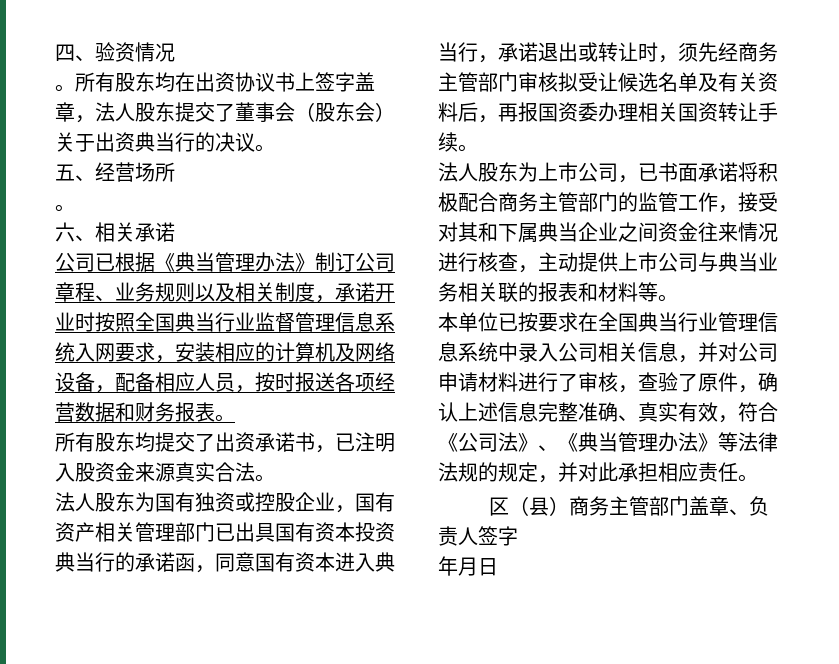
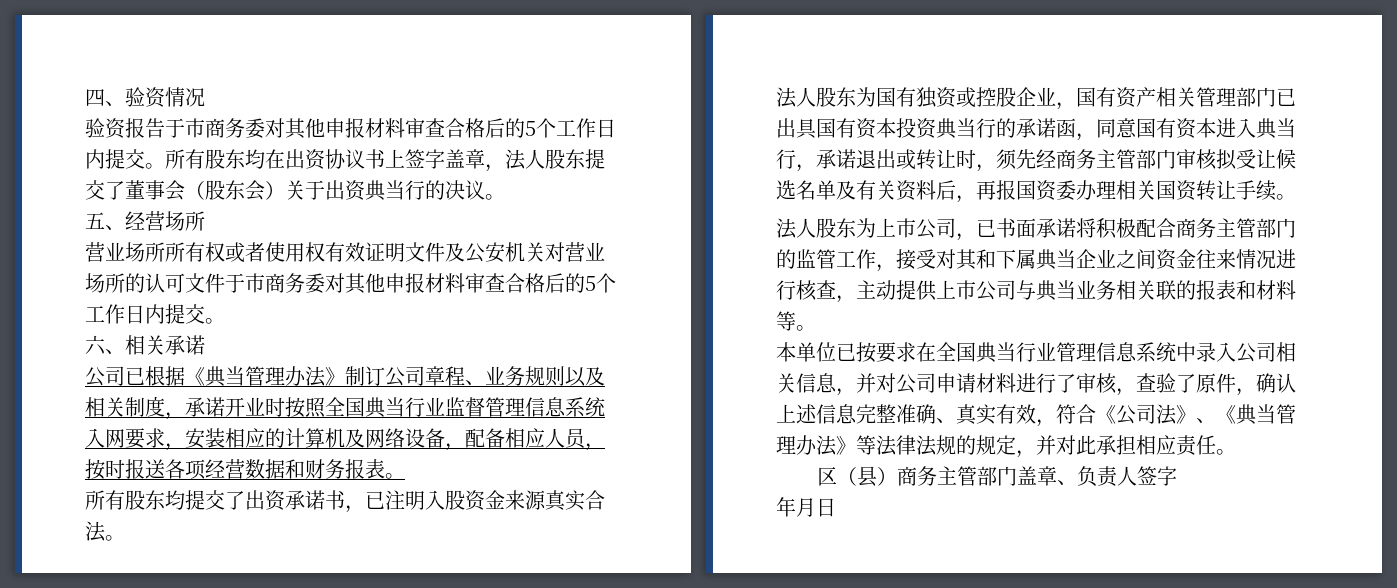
(175, 52) none -> [85,118,616,139] [85,149,145,169] 验资报告于市商务委对其他申报材料审查合格后的5个工作日内提交
(175, 172) none -> [85,242,605,263] [85,273,616,294] [85,304,205,324] 营业场所所有权或者使用权有效证明文件及公安机关对营业场所的认可文件于市商务委对其他申报材料审查合格后的5个工作日内提交

